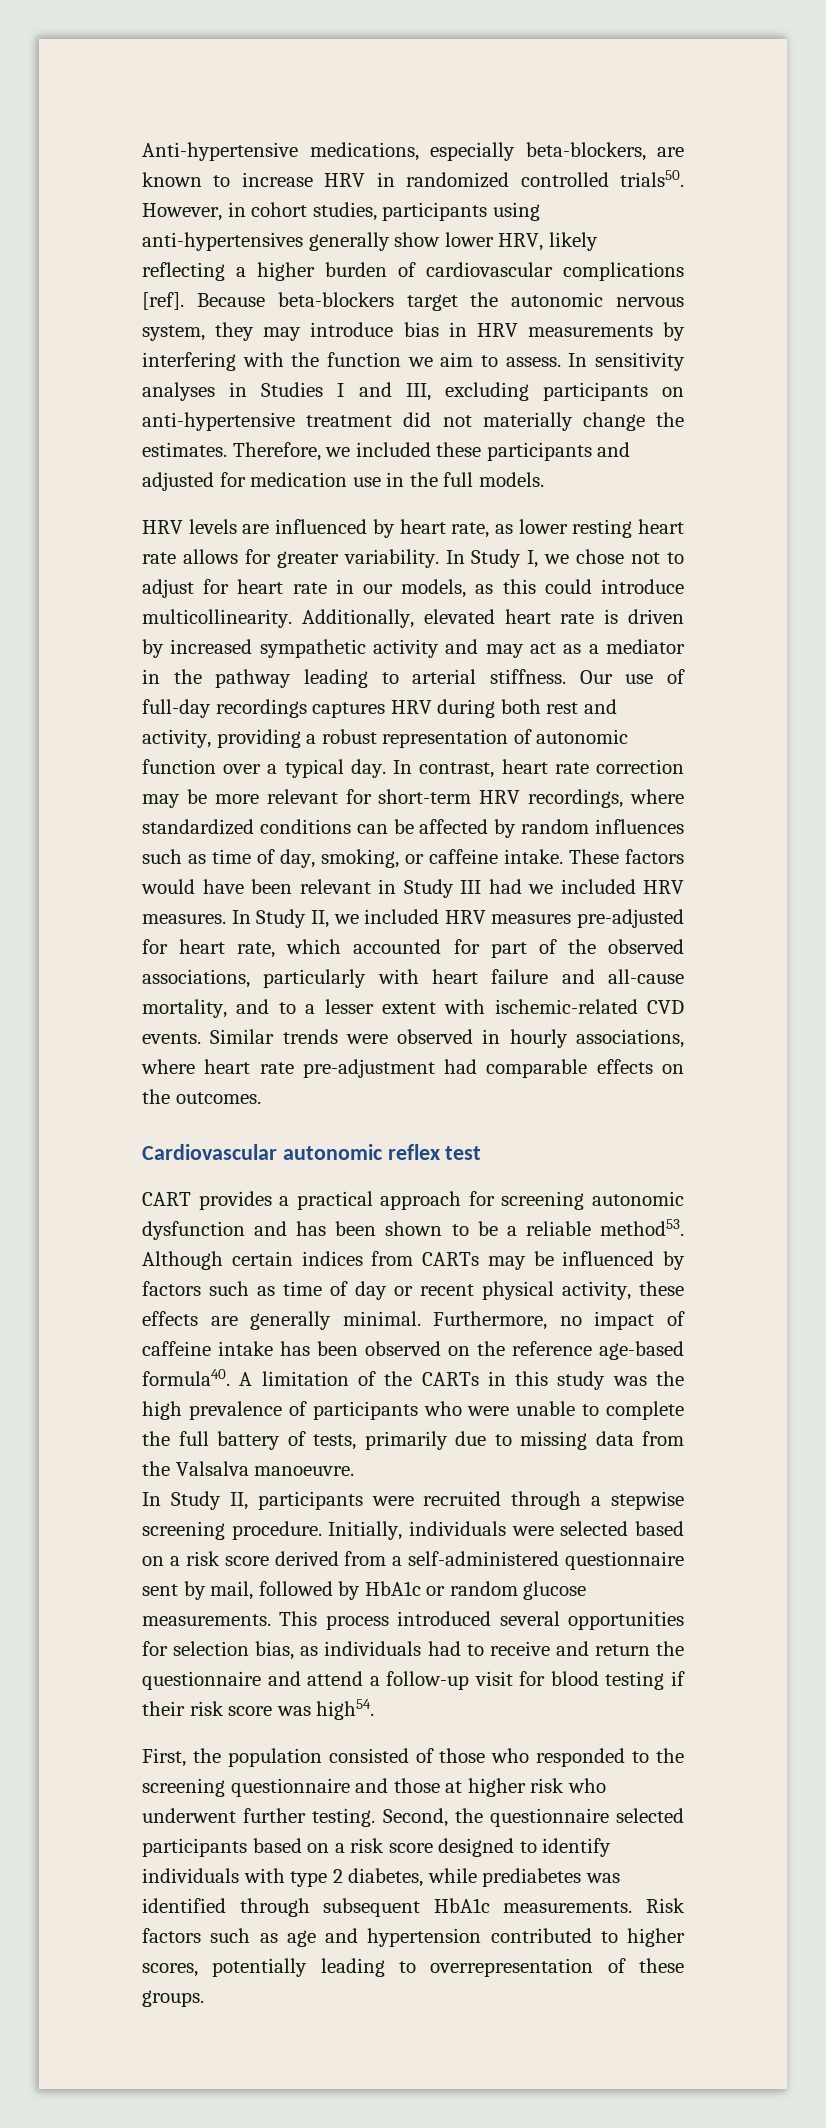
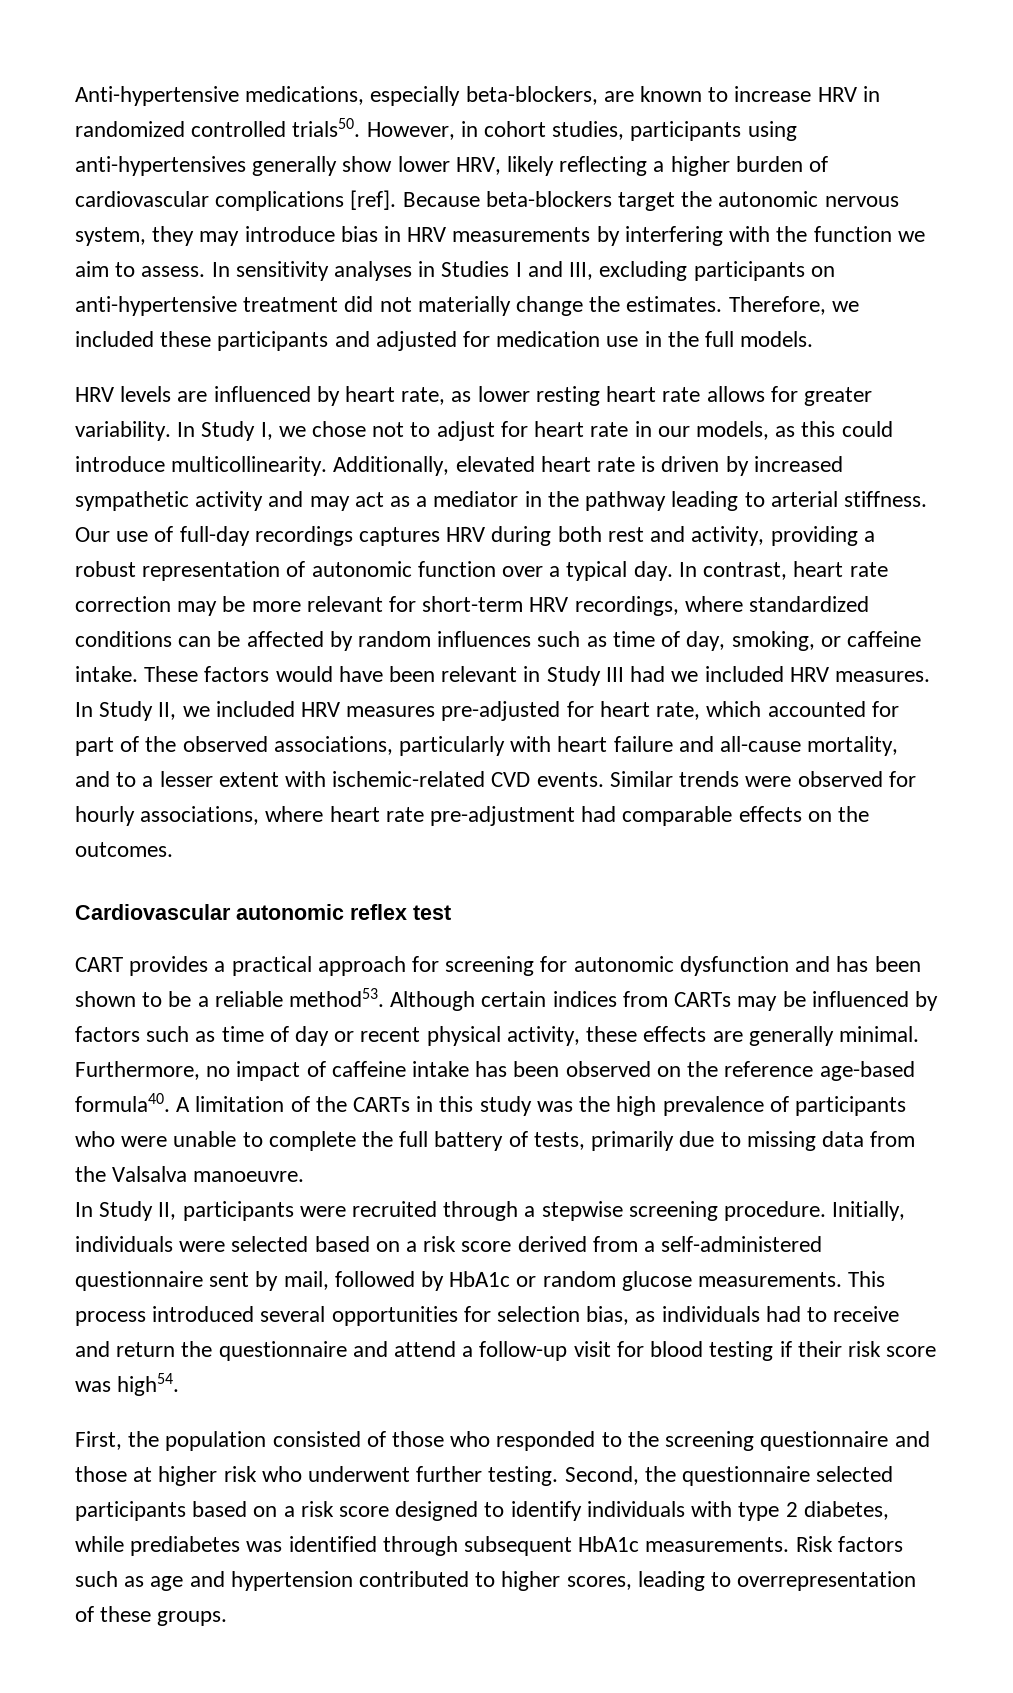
[482,1029,501,1044] in -> [888,771,916,787] for
(585, 1200) none -> [540,956,568,972] for
[212,1958,308,1977] potentially -> (632, 1583) none

